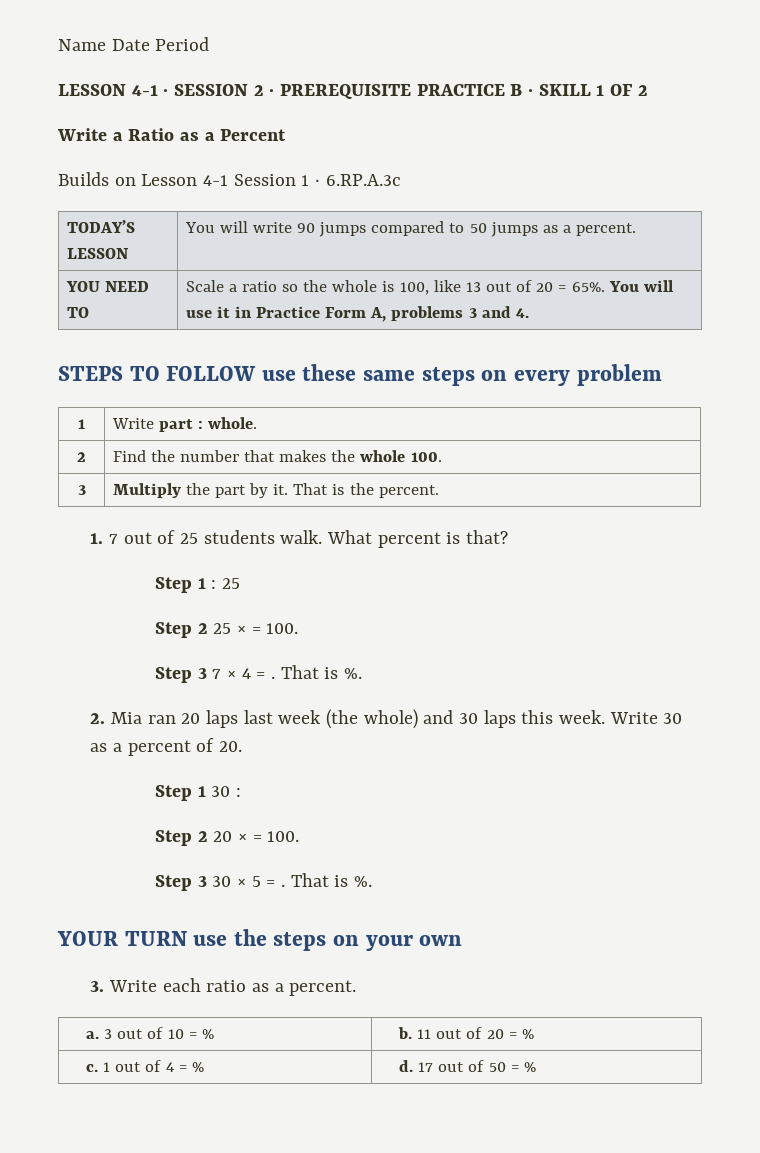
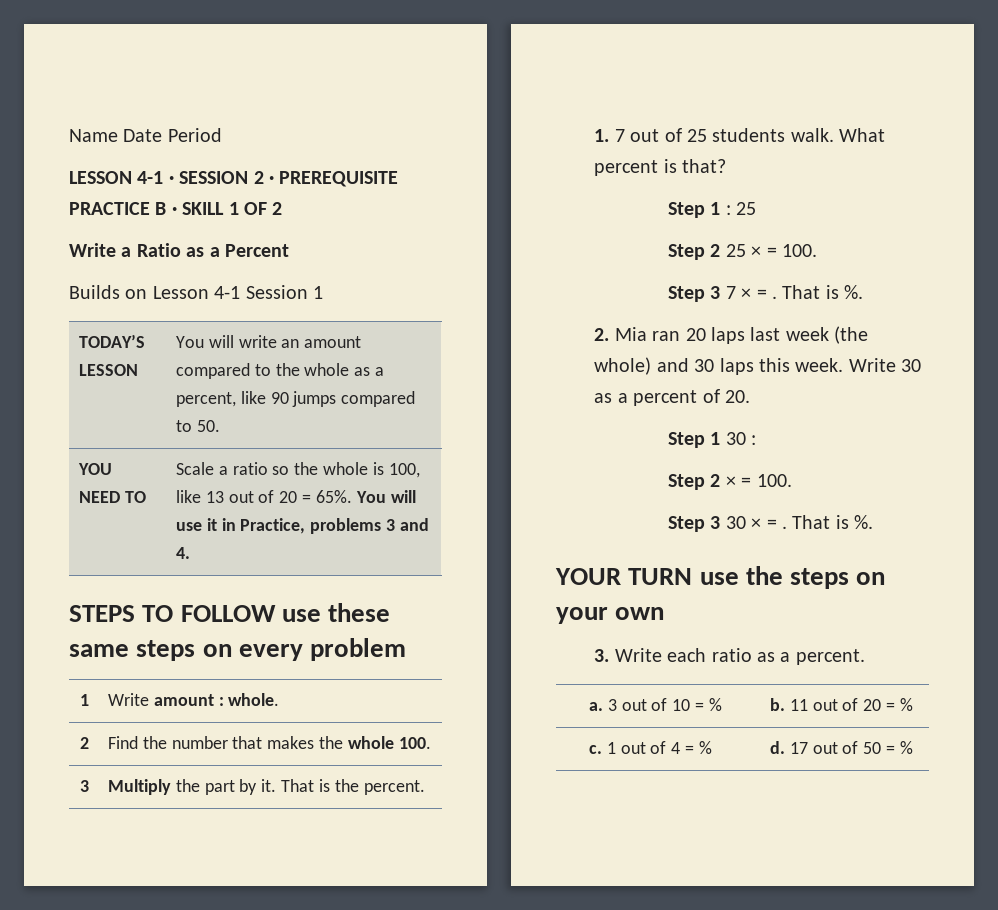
[315,174,401,186] · 6.RP.A.3c -> (323, 292) none
[297,221,637,237] 90 jumps compared to 50 jumps as a percent. -> [281,336,362,348] [175,363,385,379] [175,391,416,407] [175,420,220,432] an amount compared to the whole as a percent, like 90 jumps compared to 50.
[256,306,387,322] Practice Form A, -> [240,518,306,534] Practice,
[158,419,193,432] part -> [153,694,214,706] amount
[241,668,251,679] 4 -> (752, 293) none
[213,831,233,842] 20 -> (721, 480) none
[251,876,261,887] 5 -> (762, 523) none

